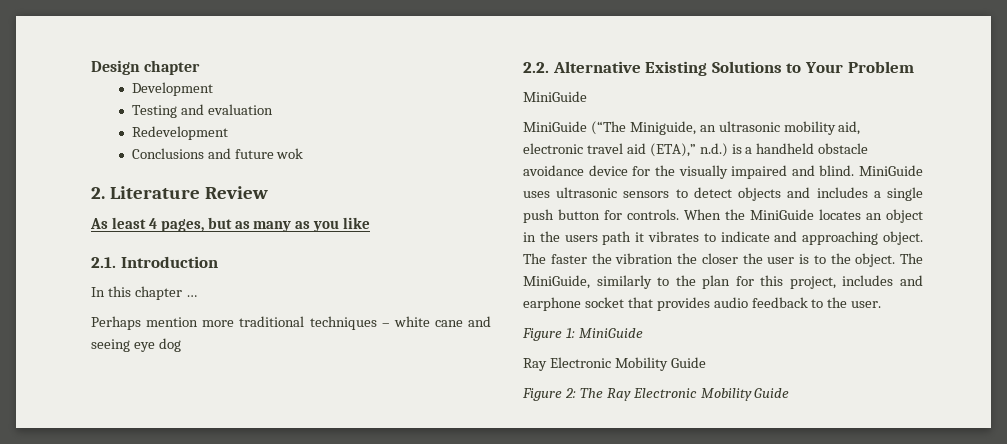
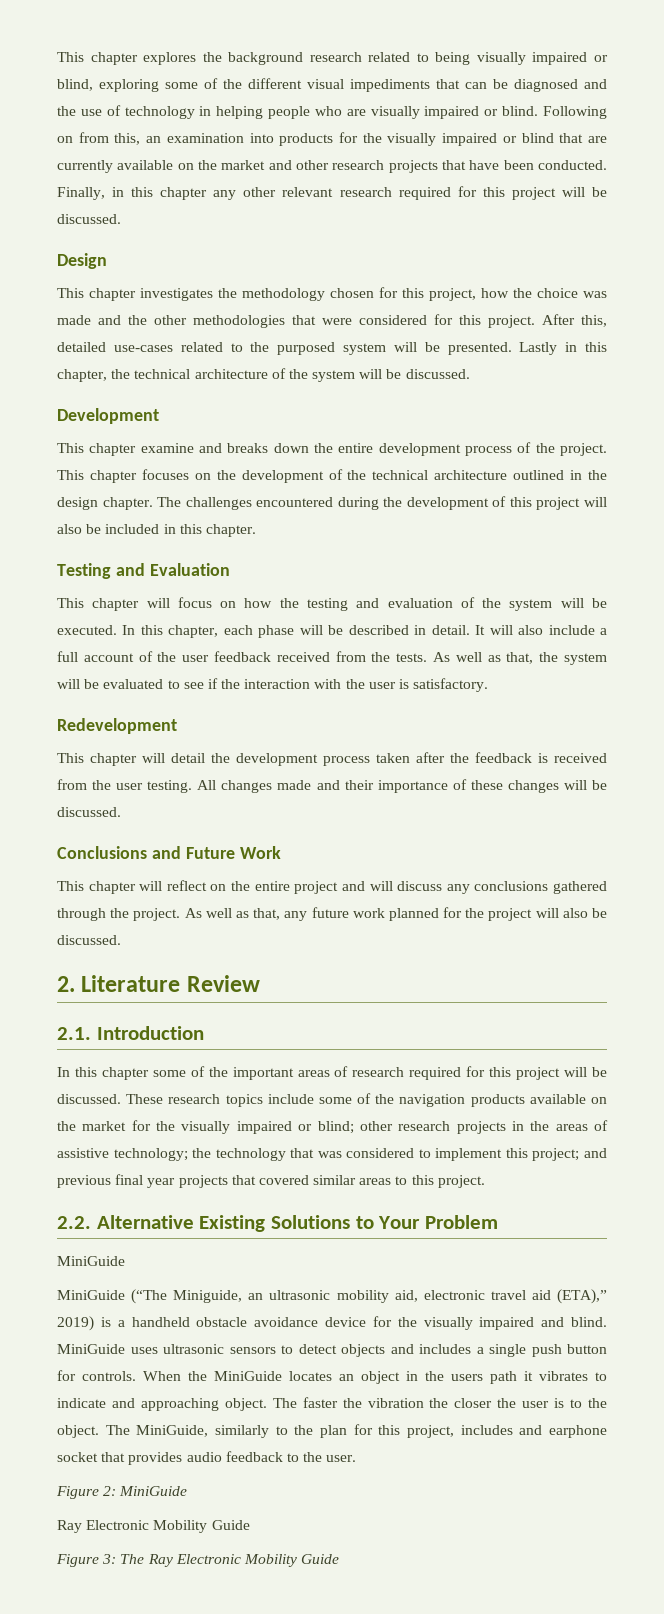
(91, 67) none -> [57,52,608,65] [57,78,607,92] [57,105,608,119] [57,132,607,146] [57,160,607,173] [57,186,608,200] [57,214,121,224] This chapter explores the background research related to being visually impaired or blind, exploring some of the different visual impediments that can be diagnosed and the use of technology in helping people who are visually impaired or blind. Following on from this, an examination into products for the visually impaired or blind that are currently available on the market and other research projects that have been conducted. Finally, in this chapter any other relevant research required for this project will be discussed. //
[144,60,201,75] [131,82,213,96] [131,104,273,118] [131,126,228,140] [131,148,304,159] [91,186,268,199] [90,217,371,232] chapter // Development // Testing and evaluation // Redevelopment // Conclusions and future wok // 2. Literature Review // As least 4 pages, but as many as you like -> [57,287,607,301] [57,314,607,328] [57,342,607,355] [57,368,470,382] [57,408,159,424] [57,442,607,456] [57,469,607,483] [57,496,607,510] [57,524,256,537] [57,563,230,579] [57,597,607,611] [57,625,608,638] [57,651,607,665] [57,678,489,692] [57,718,177,734] [57,752,607,766] [57,779,607,793] [57,807,121,817] [57,846,281,859] [57,880,608,894] [57,907,607,921] [57,935,121,945] [57,975,260,992] // This chapter investigates the methodology chosen for this project, how the choice was made and the other methodologies that were considered for this project. After this, detailed use-cases related to the purposed system will be presented. Lastly in this chapter, the technical architecture of the system will be discussed. // Development // This chapter examine and breaks down the entire development process of the project. This chapter focuses on the development of the technical architecture outlined in the design chapter. The challenges encountered during the development of this project will also be included in this chapter. // Testing and Evaluation // This chapter will focus on how the testing and evaluation of the system will be executed. In this chapter, each phase will be described in detail. It will also include a full account of the user feedback received from the tests. As well as that, the system will be evaluated to see if the interaction with the user is satisfactory. // Redevelopment // This chapter will detail the development process taken after the feedback is received from the user testing. All changes made and their importance of these changes will be discussed. // Conclusions and Future Work // This chapter will reflect on the entire project and will discuss any conclusions gathered through the project. As well as that, any future work planned for the project will also be discussed. // 2. Literature Review
[185,295,197,297] [91,316,491,330] [91,338,181,352] … // Perhaps mention more traditional techniques – white cane and seeing eye dog -> [152,1066,607,1080] [57,1093,607,1107] [57,1120,608,1134] [57,1148,607,1161] [57,1174,485,1188] some of the important areas of research required for this project will be discussed. These research topics include some of the navigation products available on the market for the visually impaired or blind; other research projects in the areas of assistive technology; the technology that was considered to implement this project; and previous final year projects that covered similar areas to this project.
[699,143,728,157] n.d.) -> [57,1316,94,1331] 2019)
[565,328,575,338] 1: -> [103,1486,117,1496] 2:
[564,388,576,398] 2: -> [102,1554,117,1564] 3:

